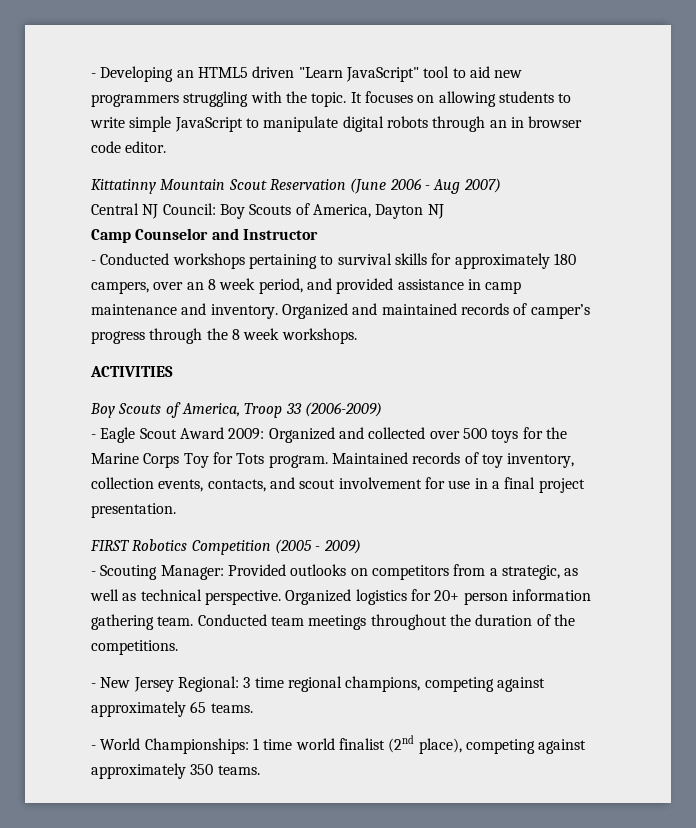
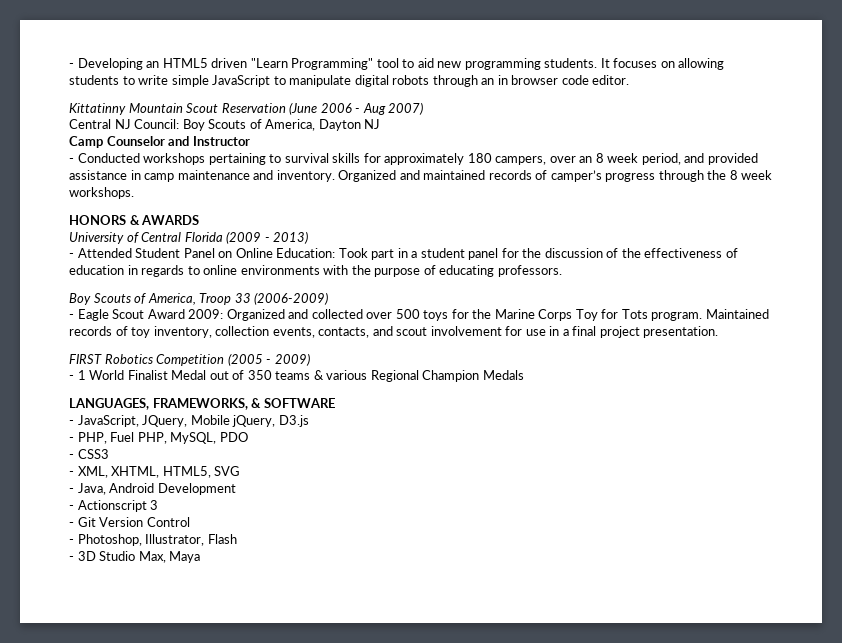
[345,67,419,82] JavaScript" -> [291,58,374,70] Programming"
[91,91,347,107] programmers struggling with the topic. -> [464,58,598,70] programming students.
[90,366,173,377] ACTIVITIES -> [69,215,200,225] [69,231,309,244] [69,248,738,260] [69,265,562,277] HONORS & AWARDS // University of Central Florida (2009 - 2013) // - Attended Student Panel on Online Education: Took part in a student panel for the discussion of the effectiveness of education in regards to online environments with the purpose of educating professors.
[100,564,579,580] [90,589,591,605] [91,614,575,630] [91,640,178,655] [91,676,545,692] [91,701,253,717] [91,735,587,754] [91,763,260,779] Scouting Manager: Provided outlooks on competitors from a strategic, as well as technical perspective. Organized logistics for 20+ person information gathering team. Conducted team meetings throughout the duration of the competitions. // - New Jersey Regional: 3 time regional champions, competing against approximately 65 teams. // - World Championships: 1 time world finalist (2nd place), competing against approximately 350 teams. -> [77,370,524,382] [69,398,335,410] [69,415,309,427] [69,432,248,444] [69,449,109,459] [69,466,241,478] [69,483,236,495] [69,500,159,512] [69,517,190,527] [69,534,237,546] [69,551,201,563] 1 World Finalist Medal out of 350 teams & various Regional Champion Medals // LANGUAGES, FRAMEWORKS, & SOFTWARE // - JavaScript, JQuery, Mobile jQuery, D3.js // - PHP, Fuel PHP, MySQL, PDO // - CSS3 // - XML, XHTML, HTML5, SVG // - Java, Android Development // - Actionscript 3 // - Git Version Control // - Photoshop, Illustrator, Flash // - 3D Studio Max, Maya

